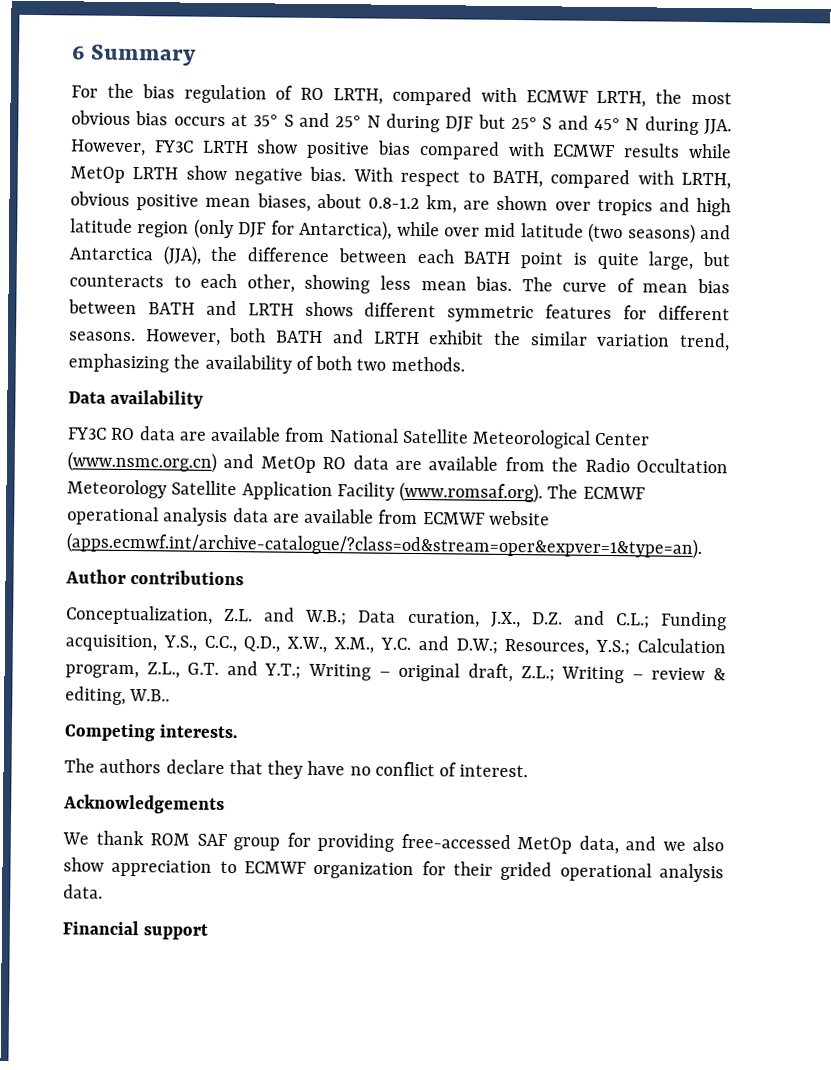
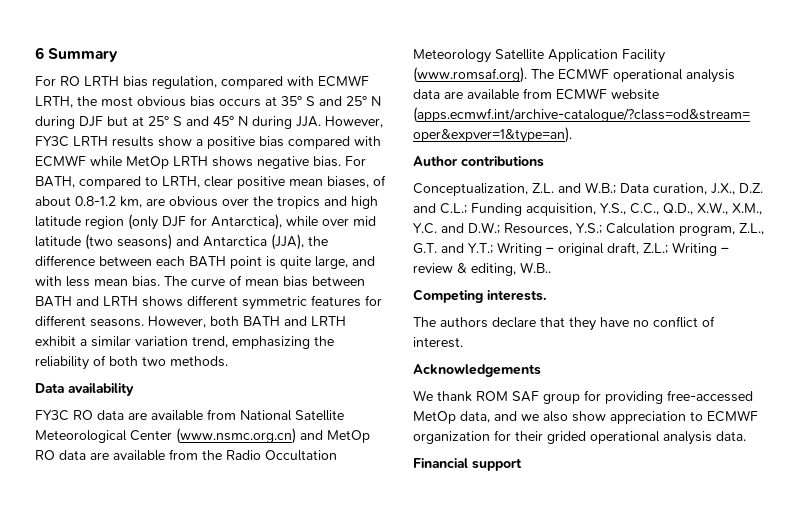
[106,83,383,105] the bias regulation of RO LRTH, -> [60,76,217,89] RO LRTH bias regulation,
(506, 121) none -> [132,116,144,126] at
[256,139,299,154] show -> [112,136,203,147] results show a
[623,143,681,158] results -> (86, 161) none
[185,165,227,181] show -> [212,156,253,167] shows
[352,167,732,190] [70,191,130,206] With respect to BATH, compared with LRTH, obvious -> [345,156,366,166] [35,176,233,189] For BATH, compared to LRTH, clear
(311, 202) none -> [373,175,386,186] of
[496,195,591,211] shown over -> [169,196,273,207] obvious over the
[702,251,731,267] [69,273,371,294] but counteracts to each other, showing -> [352,256,375,266] [35,276,62,286] and with
[492,330,521,346] the -> [80,339,87,346] a
[204,354,292,374] availability -> [35,356,89,370] reliability

